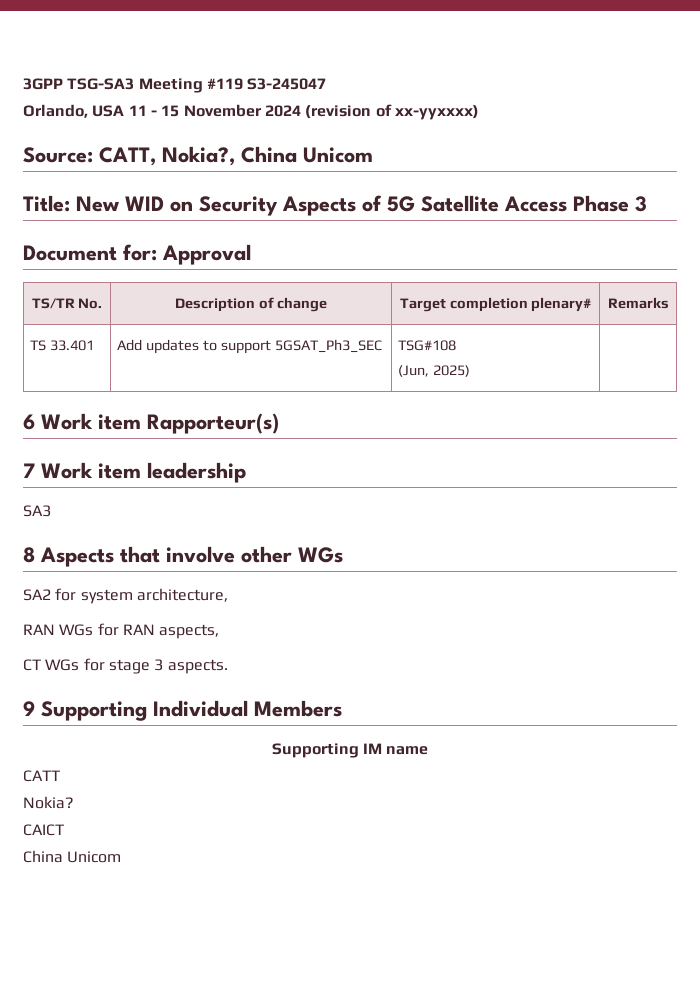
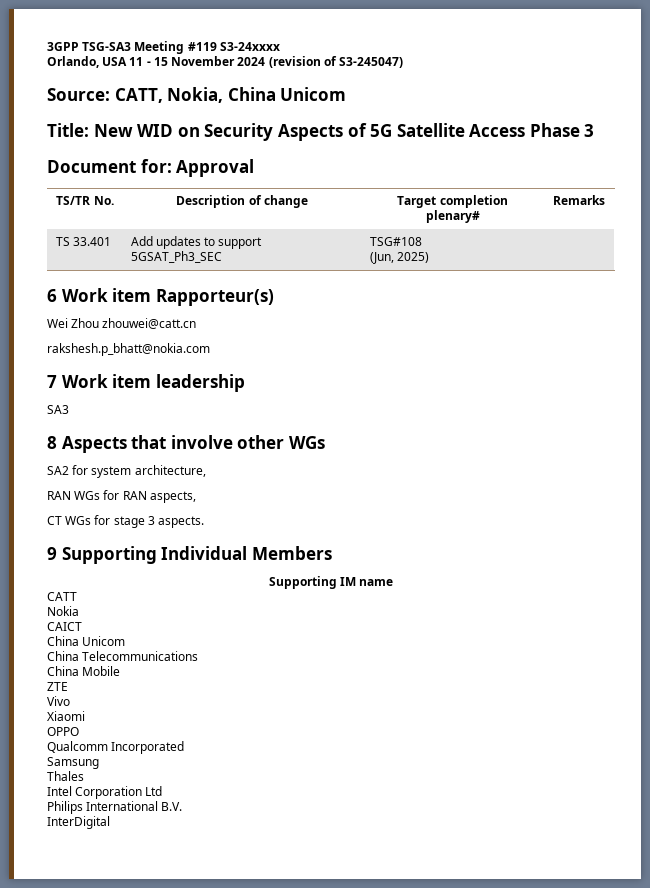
[247,78,327,90] S3-245047 -> [219,42,280,51] S3-24xxxx
[394,105,479,120] xx-yyxxxx) -> [339,57,404,68] S3-245047)
[162,146,235,166] Nokia?, -> [167,87,224,103] Nokia,
(279, 423) none -> [47,318,197,329] [47,343,210,356] // Wei Zhou zhouwei@catt.cn // rakshesh.p_bhatt@nokia.com
[23,796,74,809] Nokia? -> [47,606,79,616] Nokia
(122, 857) none -> [47,651,199,661] [47,666,121,676] [47,682,68,691] [47,696,70,706] [47,711,85,721] [47,727,79,736] [47,741,185,754] [47,757,99,769] [47,771,84,781] [47,786,163,799] [47,801,183,814] [47,816,110,829] // China Telecommunications // China Mobile // ZTE // Vivo // Xiaomi // OPPO // Qualcomm Incorporated // Samsung // Thales // Intel Corporation Ltd // Philips International B.V. // InterDigital

